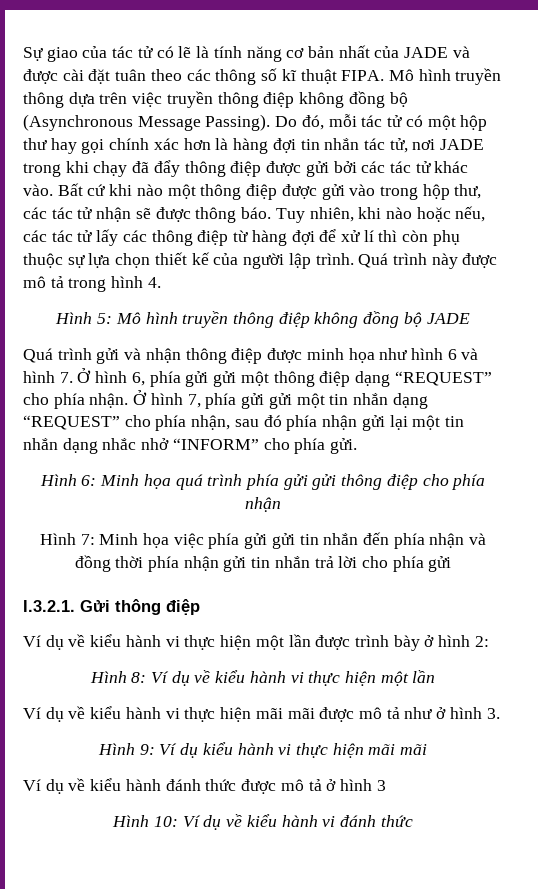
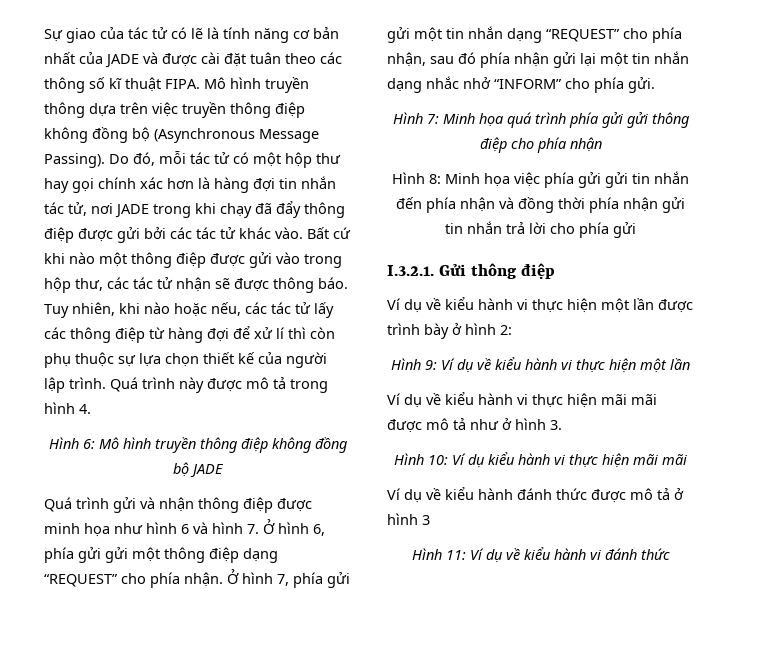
[97,313,113,324] 5: -> [82,439,95,449] 6:
[81,475,97,486] 6: -> [426,114,439,124] 7:
[80,534,95,545] 7: -> [429,174,441,184] 8:
[131,672,147,683] 8: -> [425,360,437,370] 9:
[139,744,155,755] 9: -> [428,455,448,465] 10:
[153,816,178,827] 10: -> [445,550,466,560] 11:

